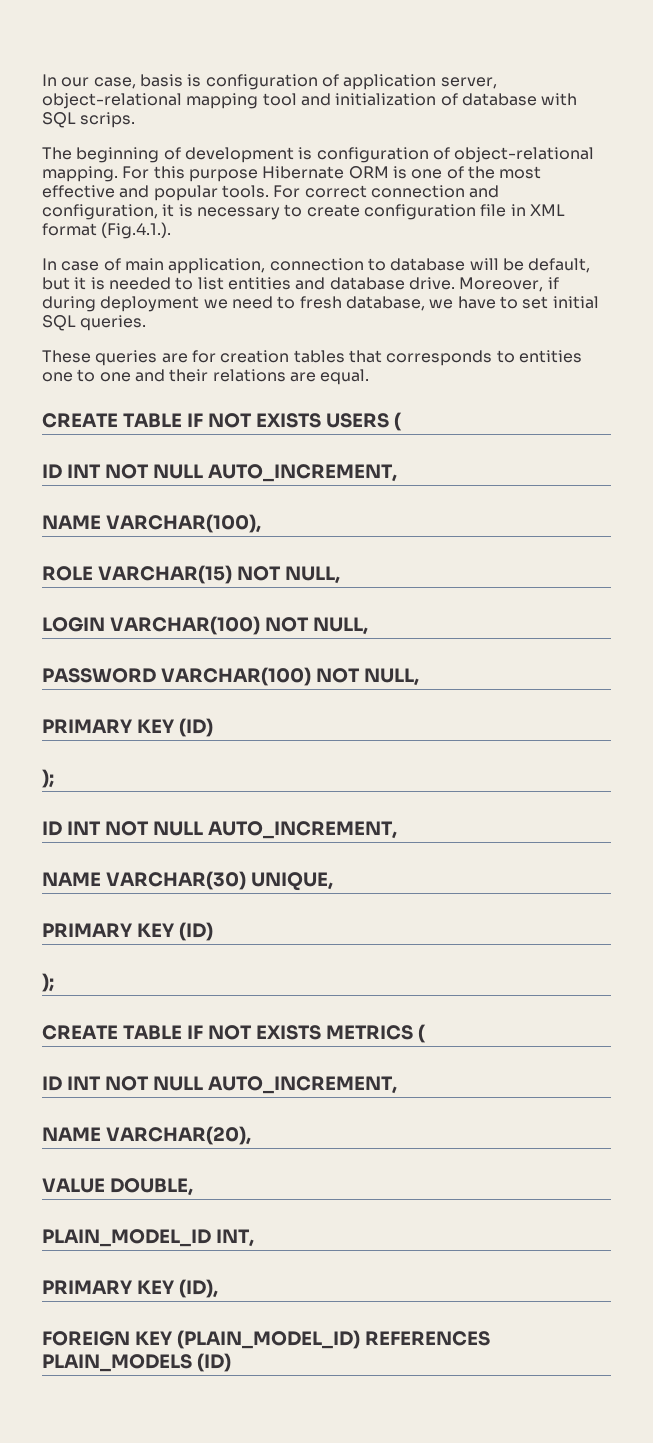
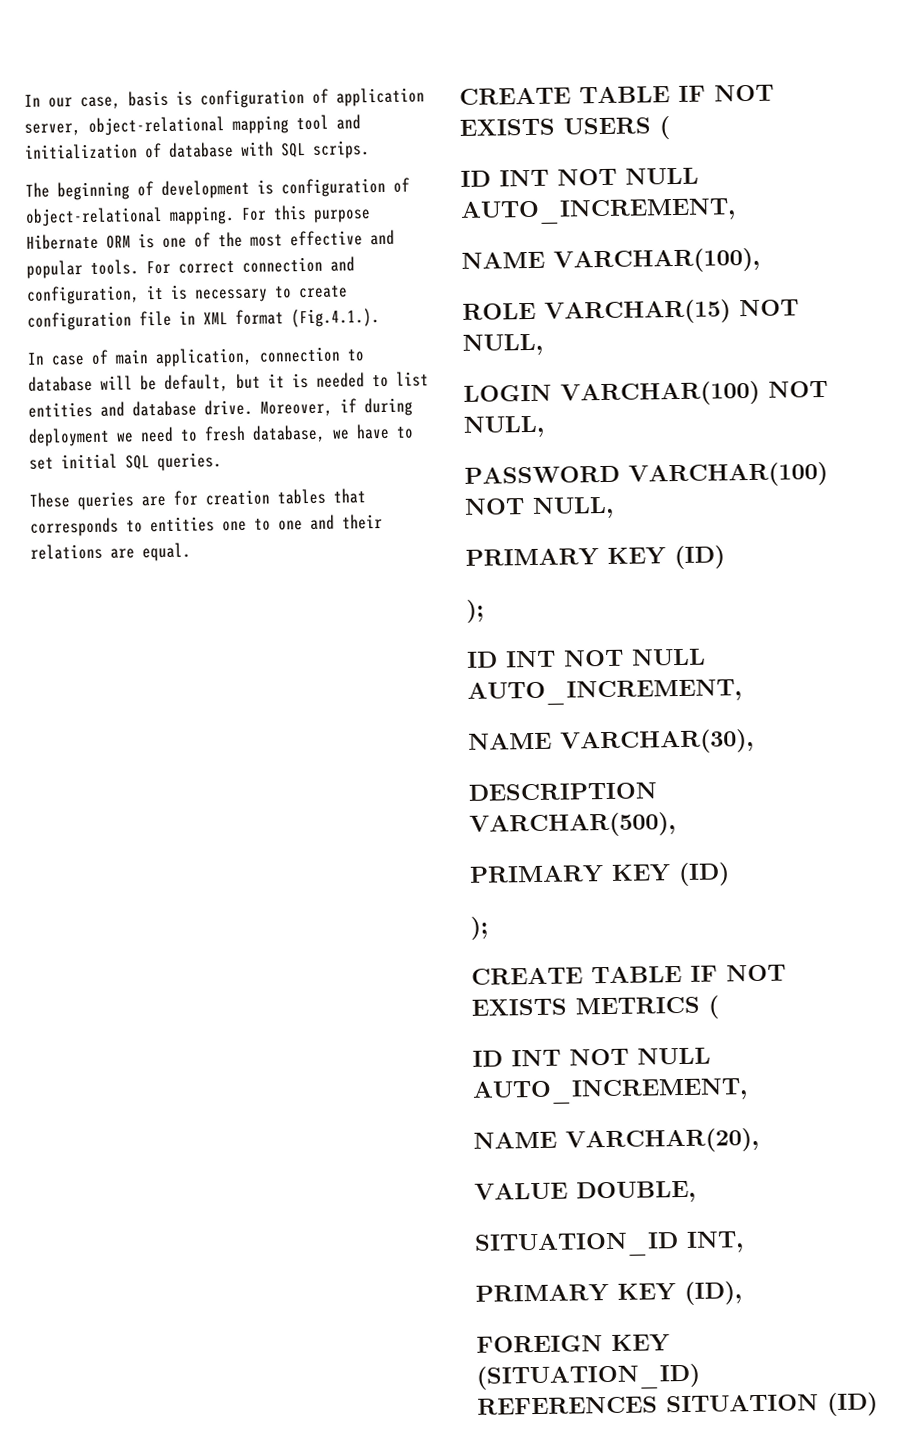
[105,871,333,891] VARCHAR(30) UNIQUE, -> [560,728,754,755] [468,782,657,801] [469,812,676,838] VARCHAR(30), // DESCRIPTION VARCHAR(500),
[42,1229,211,1247] PLAIN_MODEL_ID -> [474,1232,679,1258] SITUATION_ID
[176,1330,490,1349] [42,1354,192,1372] (PLAIN_MODEL_ID) REFERENCES PLAIN_MODELS -> [476,1363,701,1391] [477,1394,819,1415] (SITUATION_ID) REFERENCES SITUATION

